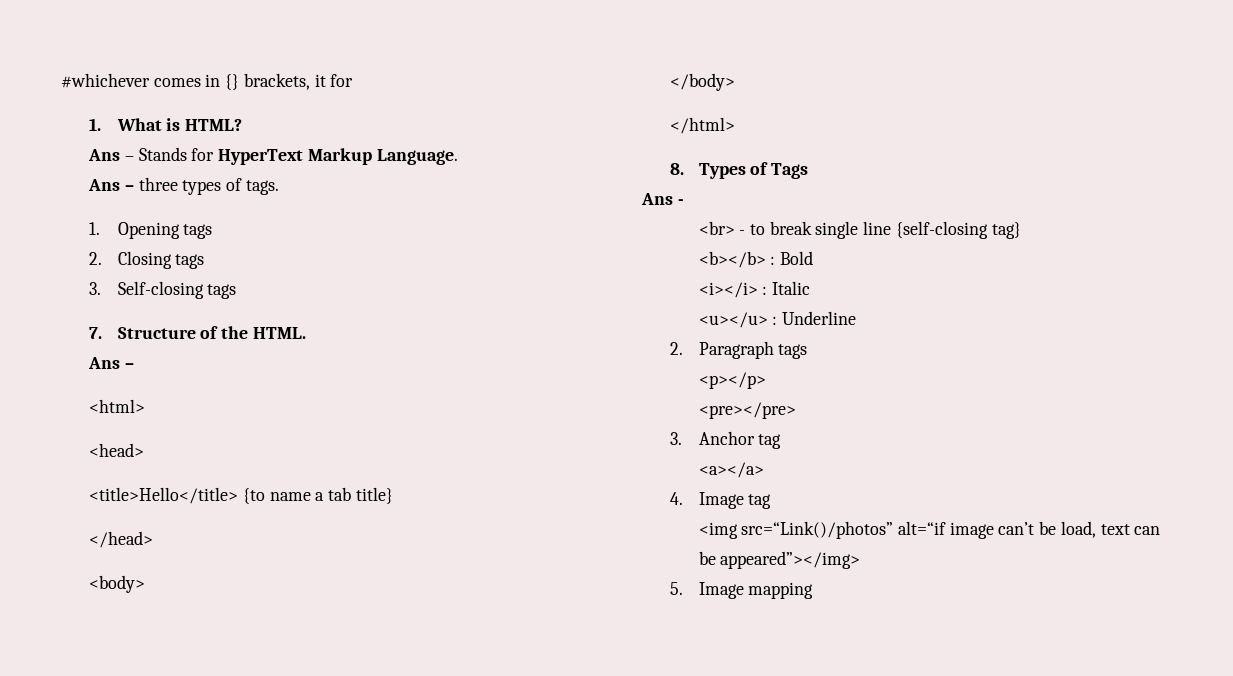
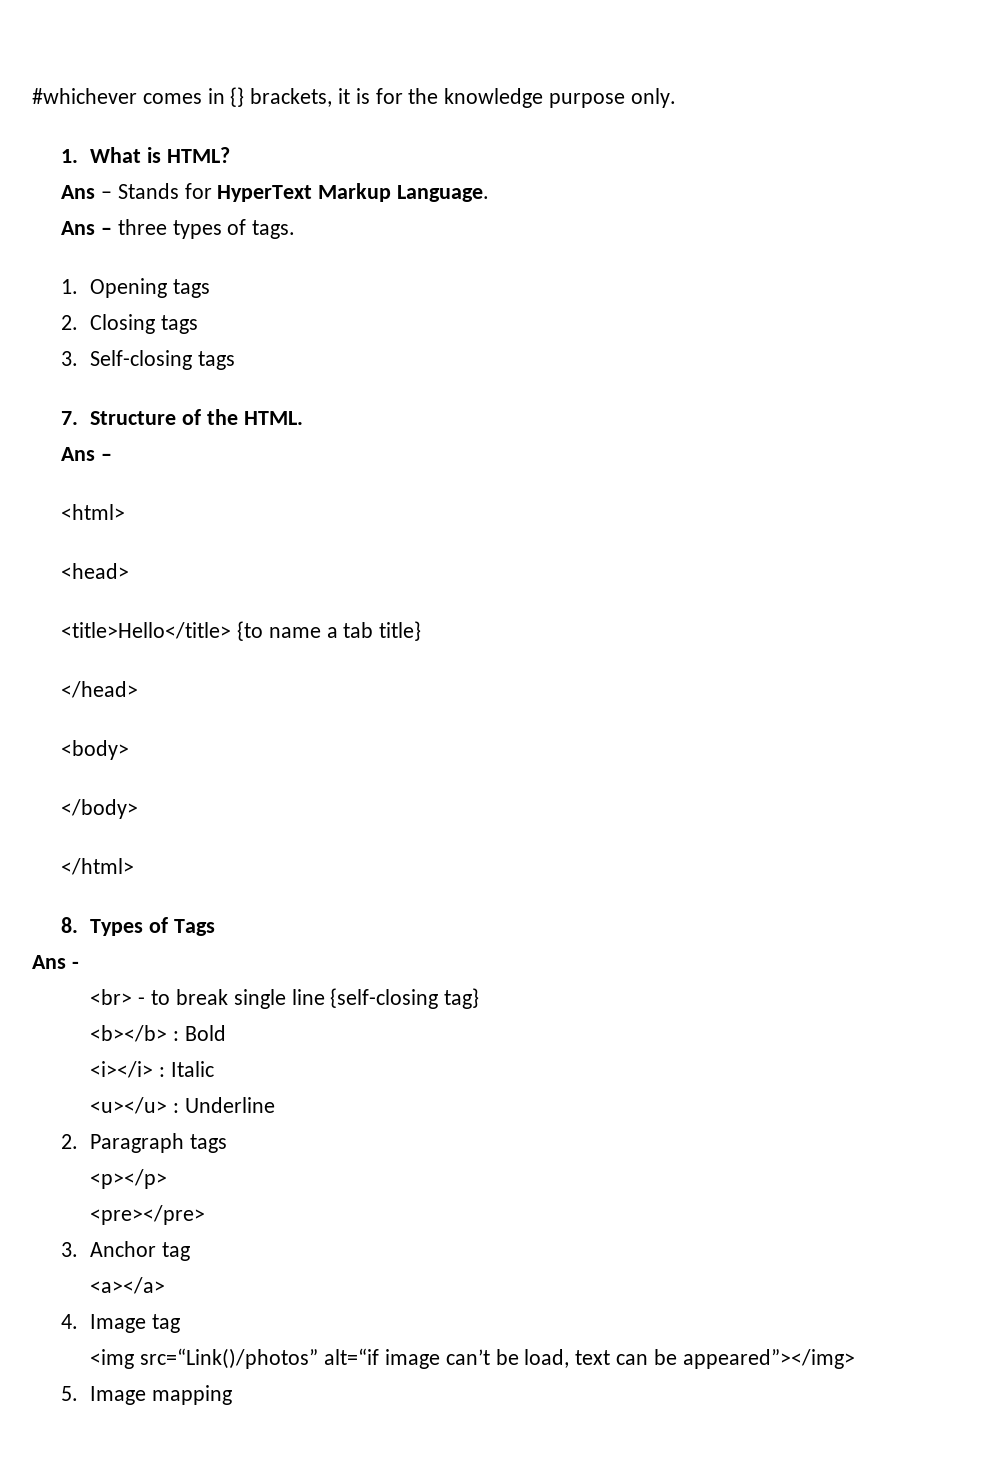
[330,74,354,87] for -> [355,88,676,108] is for the knowledge purpose only.

